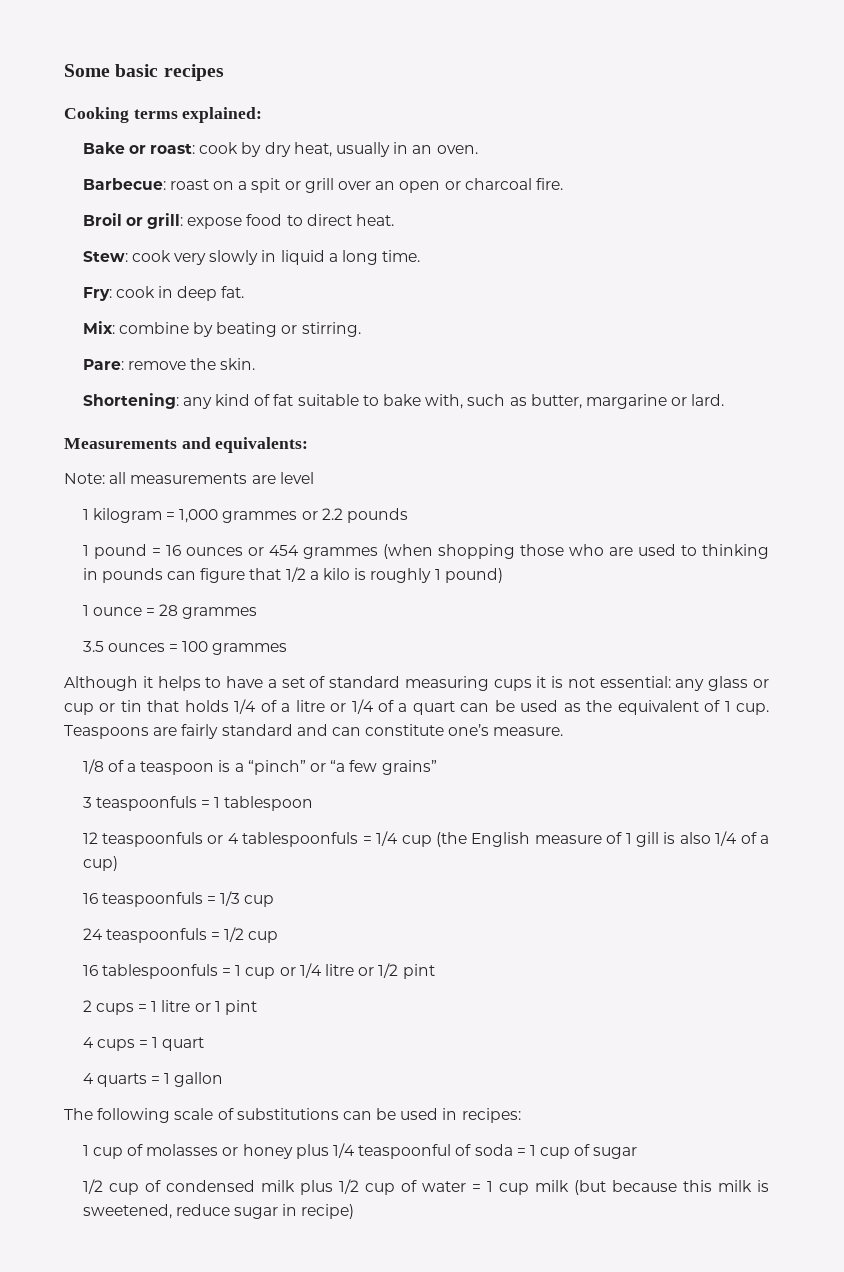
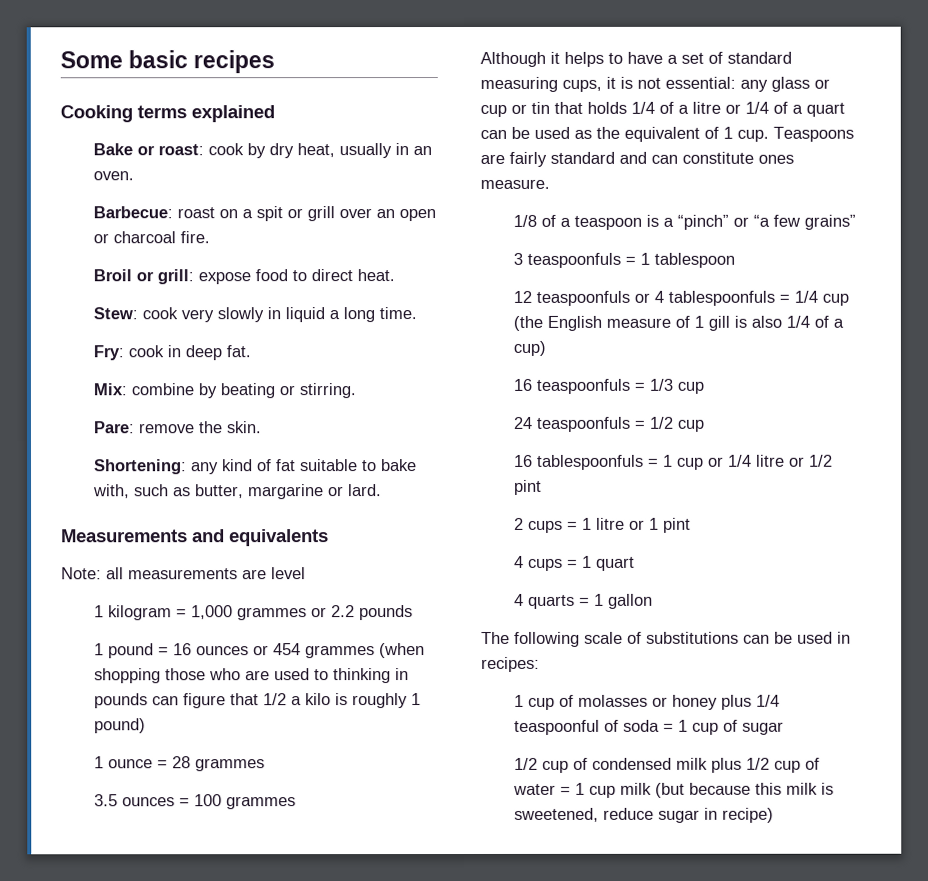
[182,107,263,123] explained: -> [191,105,275,123] explained
[215,437,309,453] equivalents: -> [229,529,329,547] equivalents
[493,679,532,691] cups -> [562,79,602,92] cups,
[448,724,490,736] one’s -> [758,154,794,164] ones

